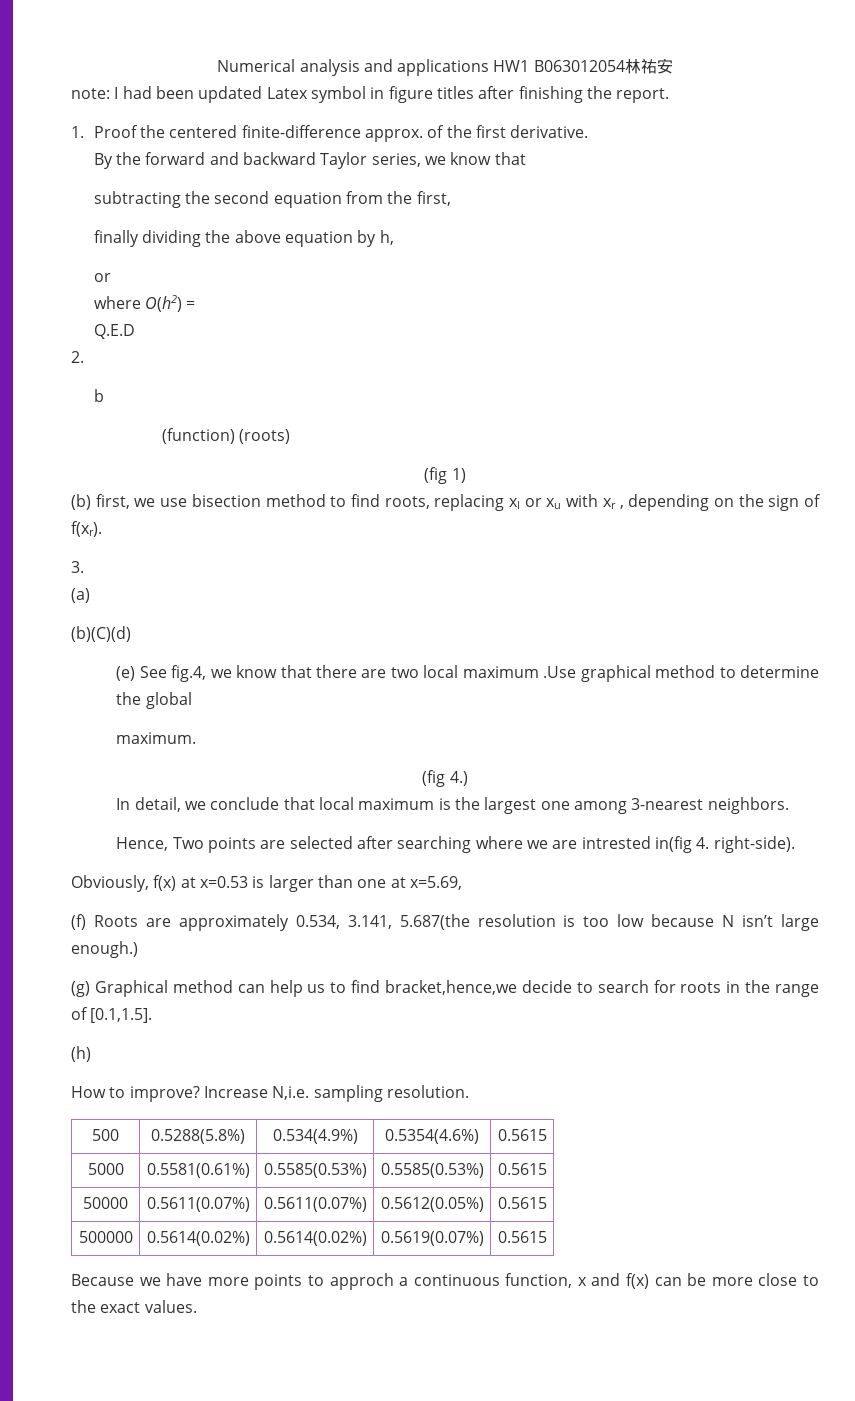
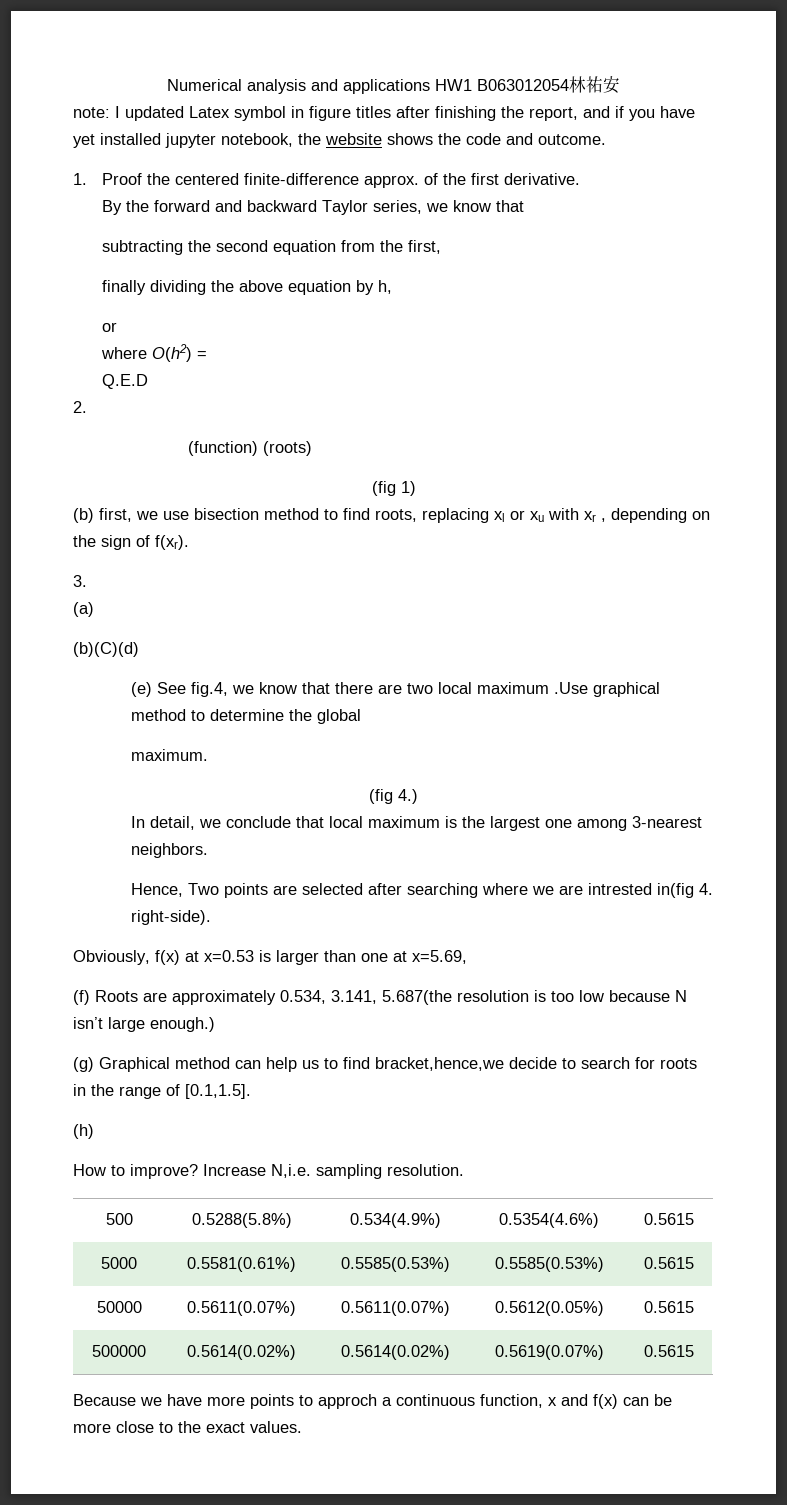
[122,86,194,99] had been -> (120, 112) none
[616,88,670,103] report. -> [529,106,695,121] [73,133,606,148] report, and if you have yet installed jupyter notebook, the website shows the code and outcome.
[93,389,104,402] // b -> (87, 407) none

